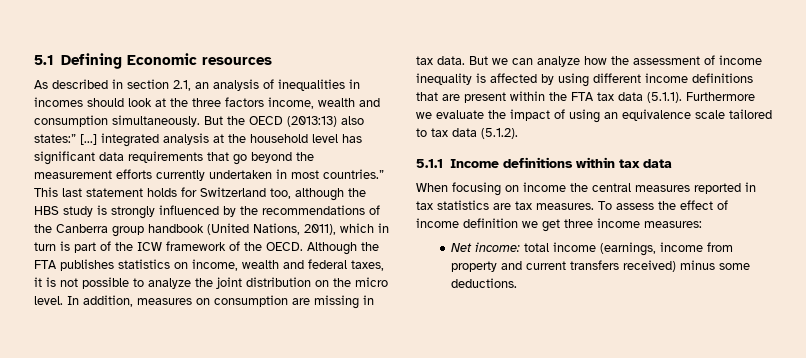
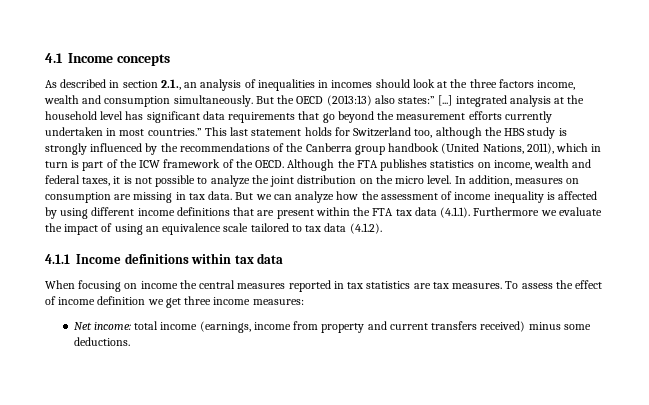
[34,53,272,69] 5.1 Defining Economic resources -> [45,53,170,66] 4.1 Income concepts
[173,80,191,91] 2.1, -> [160,79,181,90] 2.1.,
[647,92,682,103] (5.1.1). -> [440,207,471,218] (4.1.1).
[481,128,518,139] [416,159,443,168] (5.1.2). // 5.1.1 -> [349,223,382,234] [45,254,70,264] (4.1.2). // 4.1.1

